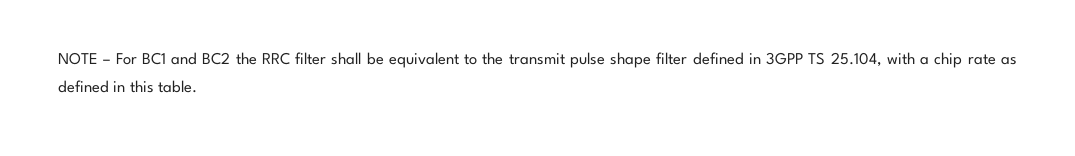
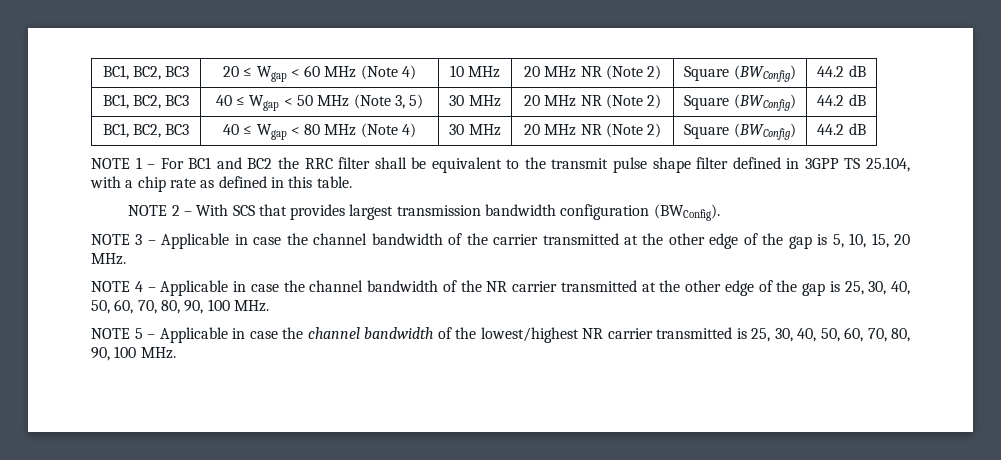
[58,52,98,65] NOTE -> [102,65,190,80] [222,65,417,82] [449,65,501,78] [523,65,662,80] [684,65,796,82] [817,65,866,77] [102,94,190,109] [215,94,424,111] [449,95,501,107] [523,94,662,109] [684,94,796,111] [817,94,866,106] [102,123,190,138] [222,123,417,140] [449,124,501,136] [523,123,662,138] [684,123,796,140] [817,123,866,135] [91,157,142,169] BC1, BC2, BC3 | 20 ≤ Wgap < 60 MHz (Note 4) | 10 MHz | 20 MHz NR (Note 2) | Square (BWConfig) | 44.2 dB // BC1, BC2, BC3 | 40 ≤ Wgap < 50 MHz (Note 3, 5) | 30 MHz | 20 MHz NR (Note 2) | Square (BWConfig) | 44.2 dB // BC1, BC2, BC3 | 40 ≤ Wgap < 80 MHz (Note 4) | 30 MHz | 20 MHz NR (Note 2) | Square (BWConfig) | 44.2 dB // NOTE 1
(198, 86) none -> [128,204,720,221] [91,233,911,249] [91,253,126,265] [91,280,910,296] [91,299,269,314] [91,327,910,343] [91,346,176,361] // NOTE 2 – With SCS that provides largest transmission bandwidth configuration (BWConfig). // NOTE 3 – Applicable in case the channel bandwidth of the carrier transmitted at the other edge of the gap is 5, 10, 15, 20 MHz. // NOTE 4 – Applicable in case the channel bandwidth of the NR carrier transmitted at the other edge of the gap is 25, 30, 40, 50, 60, 70, 80, 90, 100 MHz. // NOTE 5 – Applicable in case the channel bandwidth of the lowest/highest NR carrier transmitted is 25, 30, 40, 50, 60, 70, 80, 90, 100 MHz.

